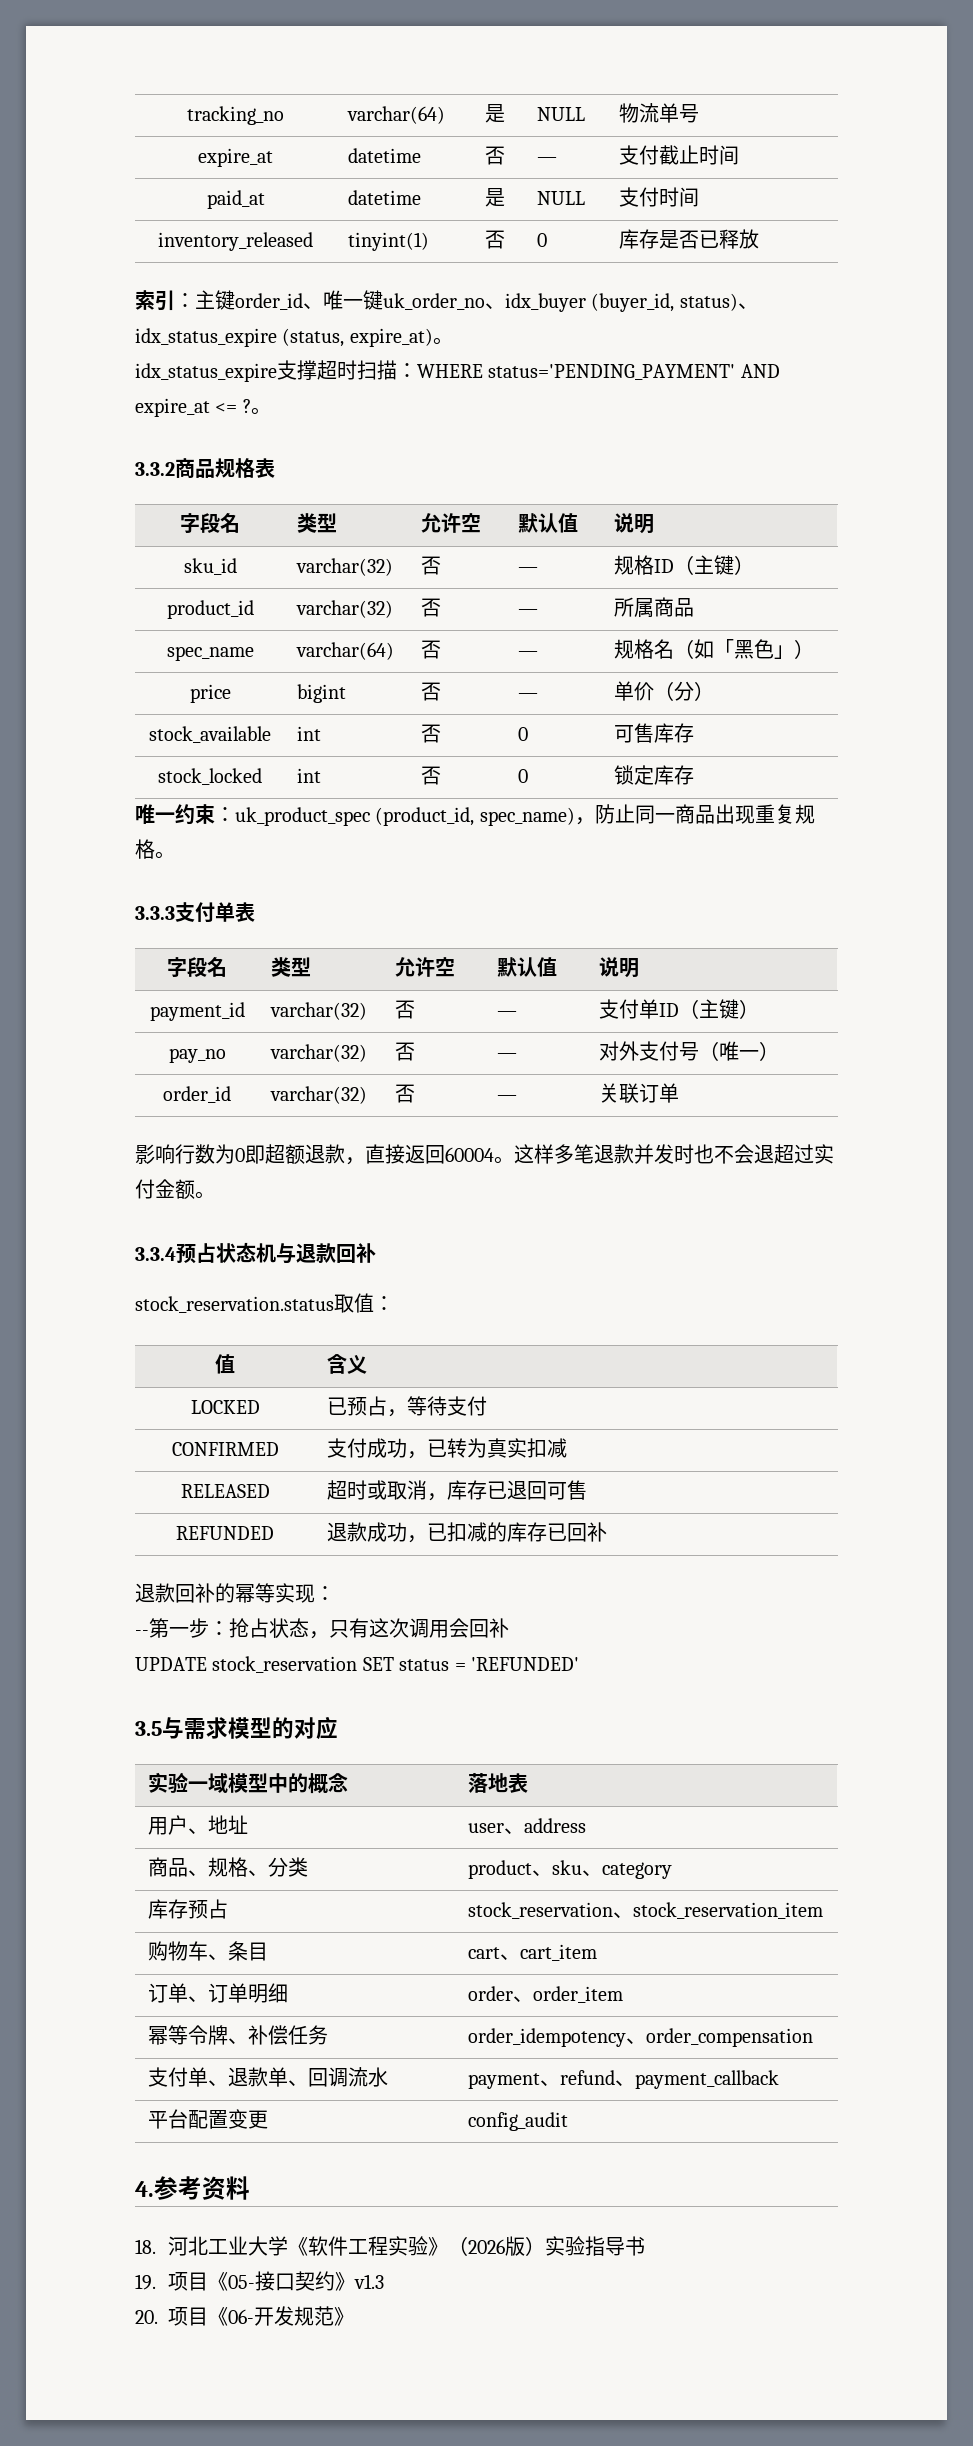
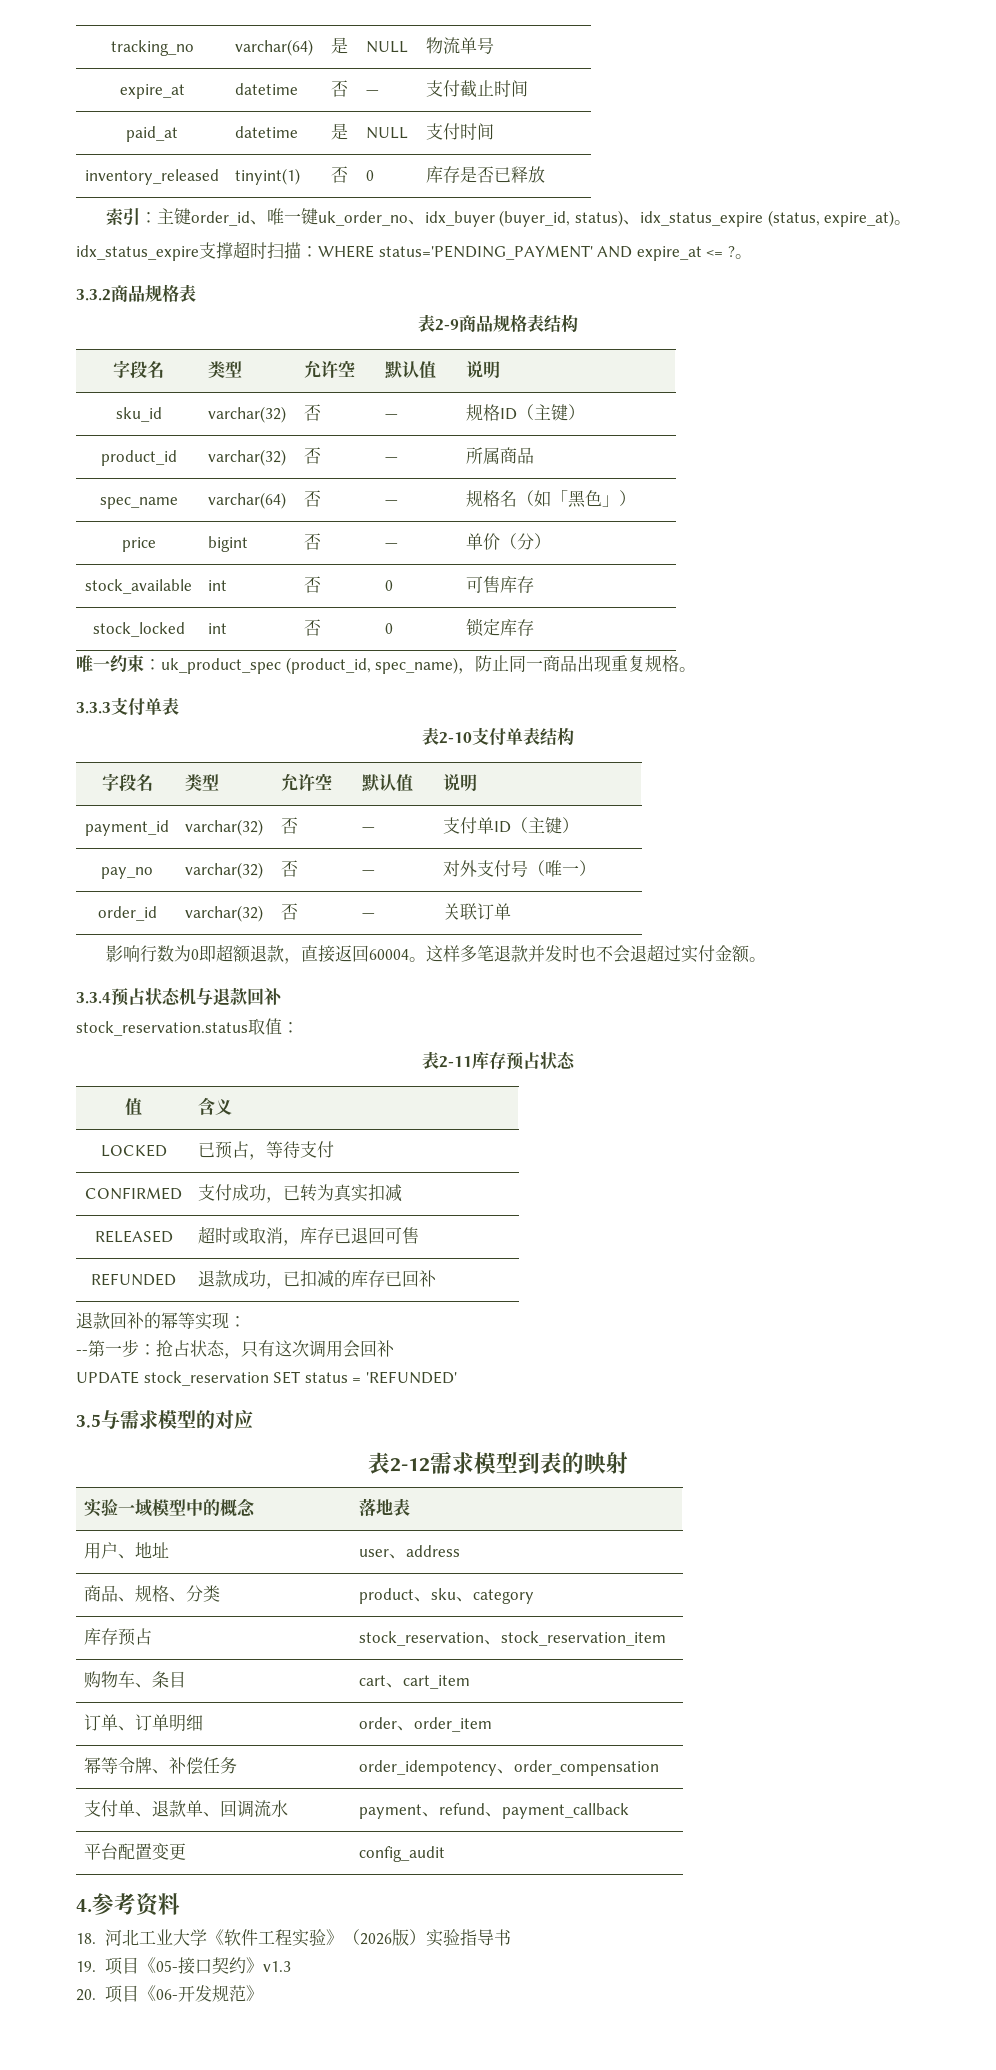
(275, 468) none -> [418,314,578,333] // 表2-9商品规格表结构
(255, 912) none -> [422,727,574,746] // 表2-10支付单表结构
(394, 1303) none -> [422,1051,576,1070] // 表2-11库存预占状态
(338, 1728) none -> [368,1451,628,1474] // 表2-12需求模型到表的映射

